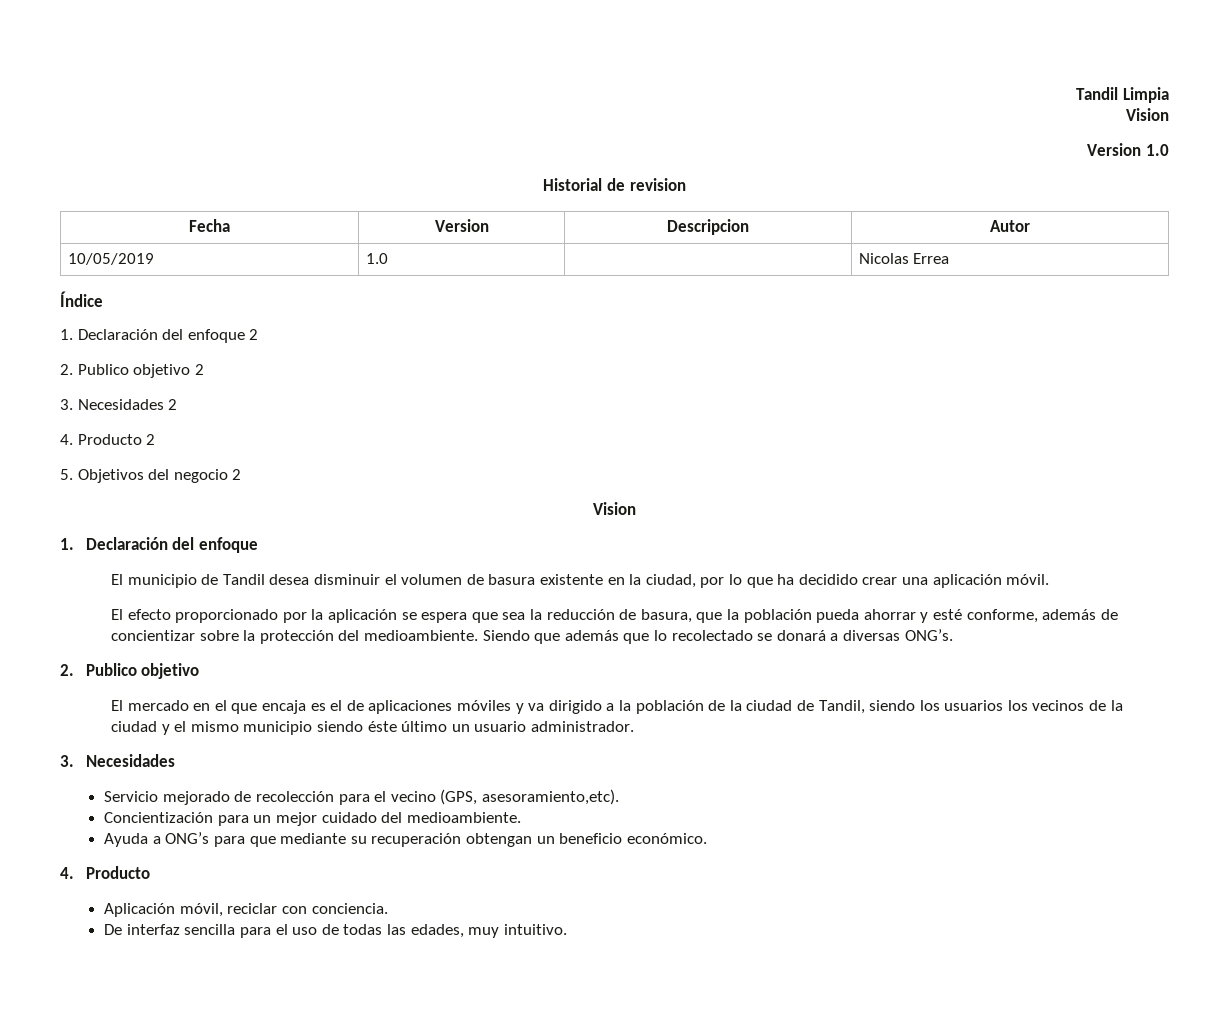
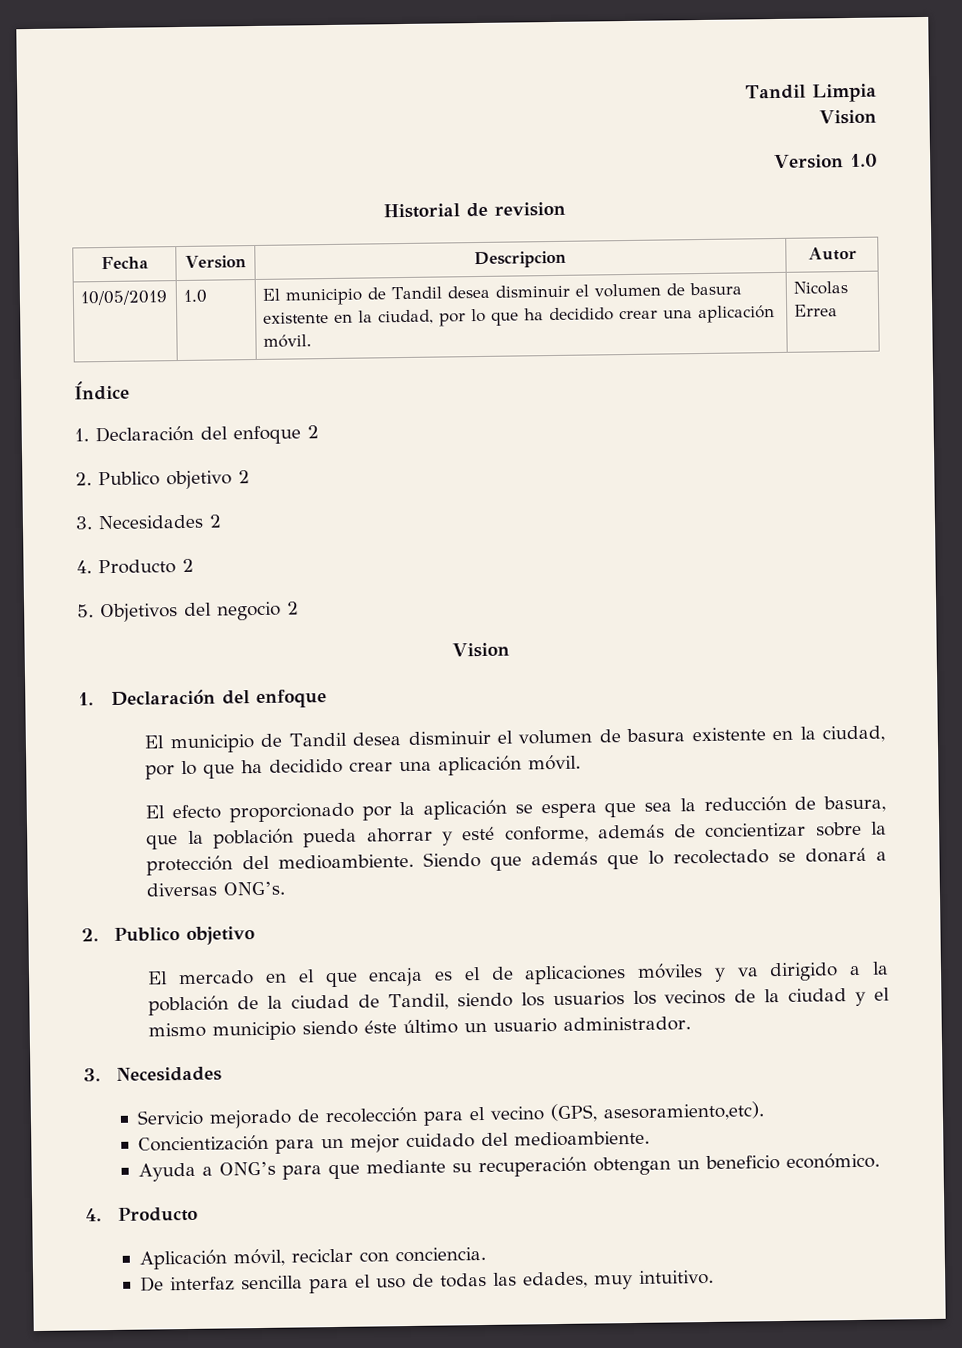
(388, 258) none -> [262,282,743,306] [263,305,776,327] [263,334,313,348] El municipio de Tandil desea disminuir el volumen de basura existente en la ciudad, por lo que ha decidido crear una aplicación móvil.

